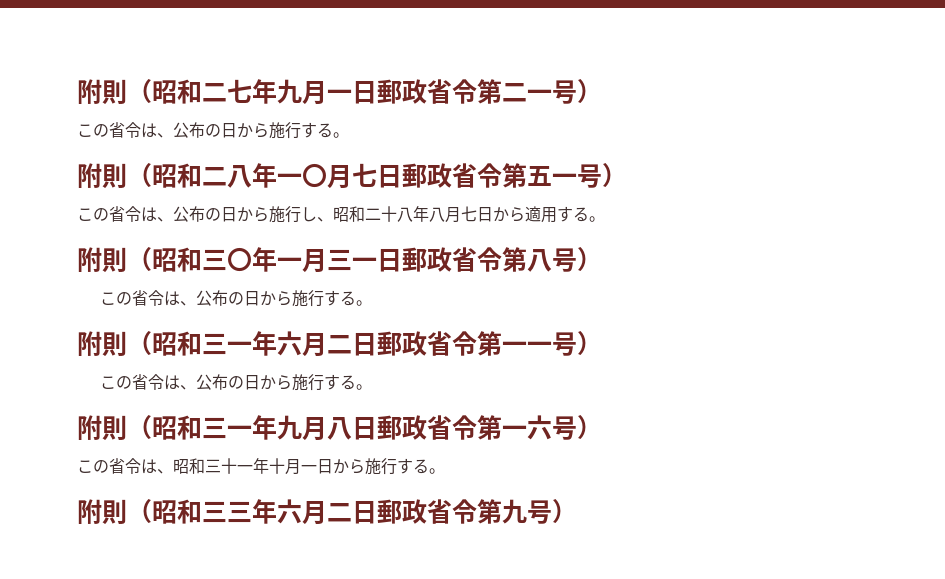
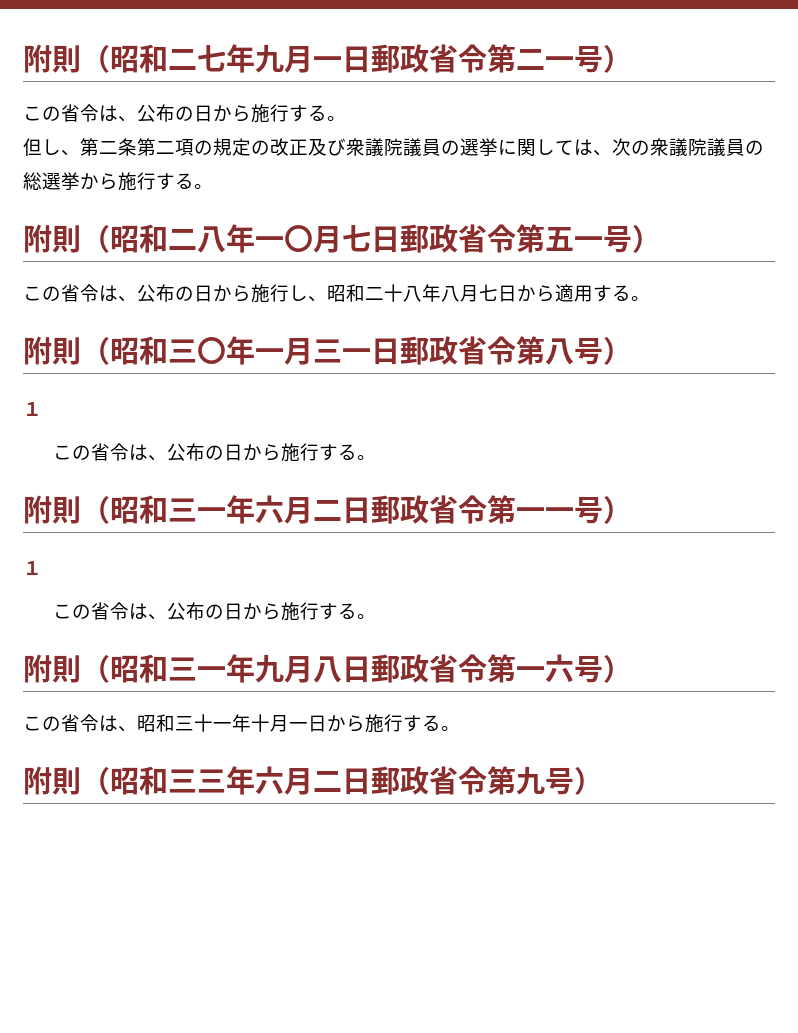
(349, 135) none -> [23,138,764,156] [23,172,213,191] // 但し、第二条第二項の規定の改正及び衆議院議員の選挙に関しては、次の衆議院議員の総選挙から施行する。
(602, 259) none -> [23,402,42,416] // １
(602, 343) none -> [23,561,42,575] // １

